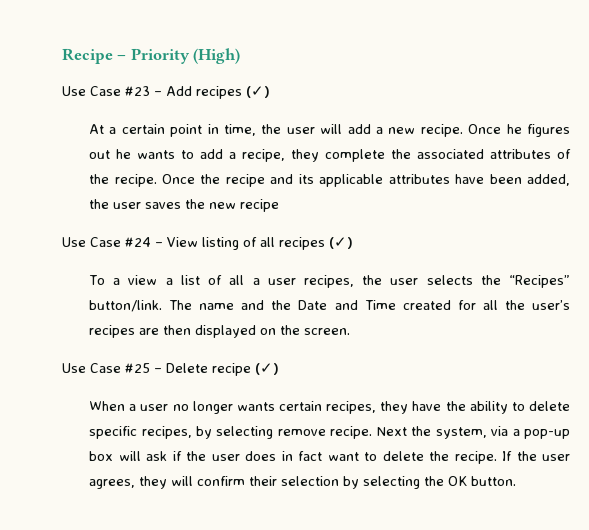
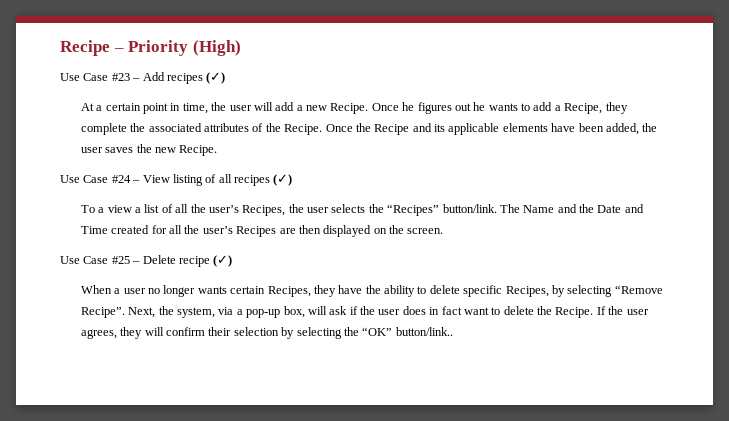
[420,124,463,137] recipe. -> [330,103,369,114] Recipe.
[242,149,286,162] recipe, -> [564,103,603,114] Recipe,
[114,174,157,187] recipe. -> [284,124,323,135] Recipe.
[225,174,265,187] recipe -> [374,124,410,135] Recipe
[388,174,450,184] attributes -> [502,123,548,132] elements
[240,199,280,212] recipe -> [179,145,218,156] Recipe.
[252,275,354,288] a user recipes, -> [190,204,286,216] the user’s Recipes,
[199,303,235,310] name -> [523,205,555,213] Name
[89,325,136,338] recipes -> [236,226,277,237] Recipes
[326,401,377,414] recipes, -> [267,286,311,297] Recipes,
[141,426,407,439] recipes, by selecting remove recipe. Next -> [505,285,663,297] [80,307,156,318] Recipes, by selecting “Remove Recipe”. Next,
[89,451,114,461] box -> [283,306,305,318] box,
[454,451,497,464] recipe. -> [555,307,594,318] Recipe.
[448,476,517,486] OK button. -> [362,327,453,336] “OK” button/link..

